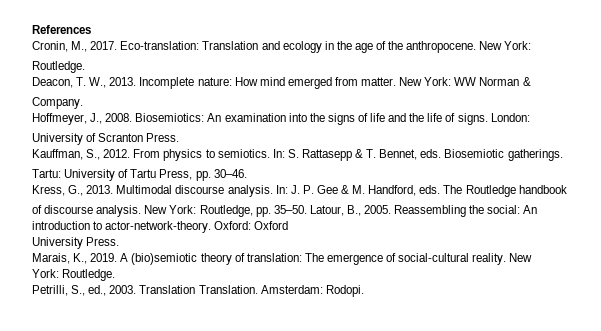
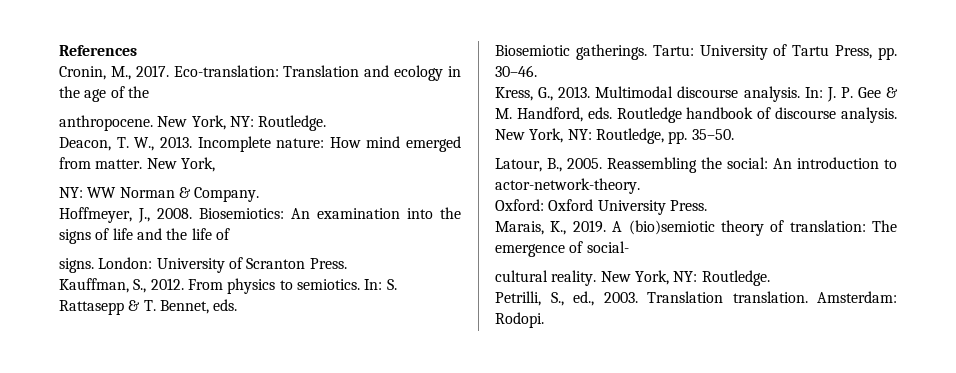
(404, 45) none -> (149, 92) //
[504,41,532,50] York: // -> [191,115,254,130] York, NY:
[424,77,452,86] York: -> [180,157,215,172] [59,187,83,198] York, // NY:
(531, 81) // -> (191, 192) none
(456, 117) none -> (230, 234) //
(530, 117) // -> (153, 263) none
(442, 153) none -> (238, 305) //
(563, 155) // -> (647, 52) none
[443,185,463,194] The -> (612, 113) none
(567, 189) // -> (754, 113) none
[169,205,197,214] York: -> [529,128,592,143] York, NY:
(307, 209) none -> (734, 134) //
(212, 227) none -> (640, 186) //
(289, 225) // -> (594, 205) none
[398,253,470,262] social-cultural -> [586,241,629,253] [495,270,548,282] social- // cultural
[32,269,59,278] // York: -> [634,270,698,285] York, NY:
[198,285,258,294] Translation. -> [732,291,808,303] translation.

